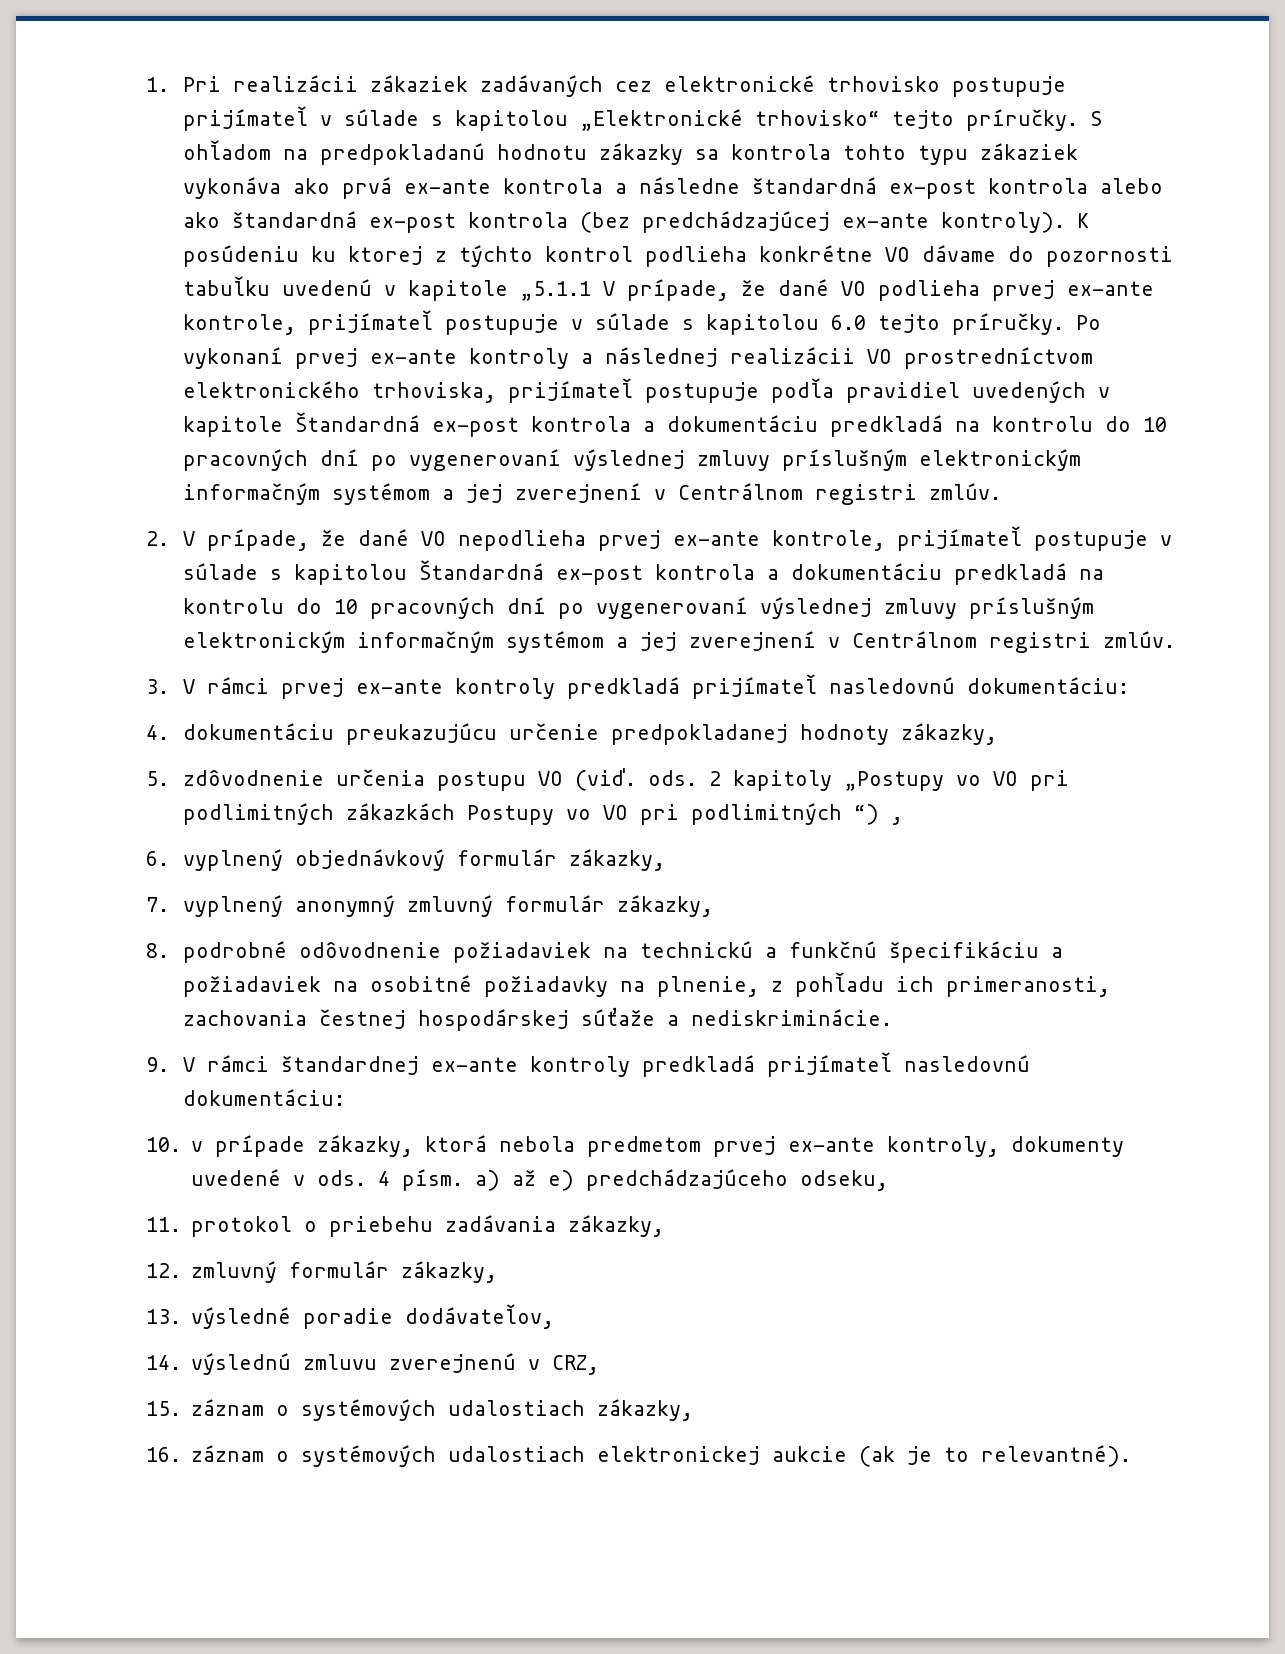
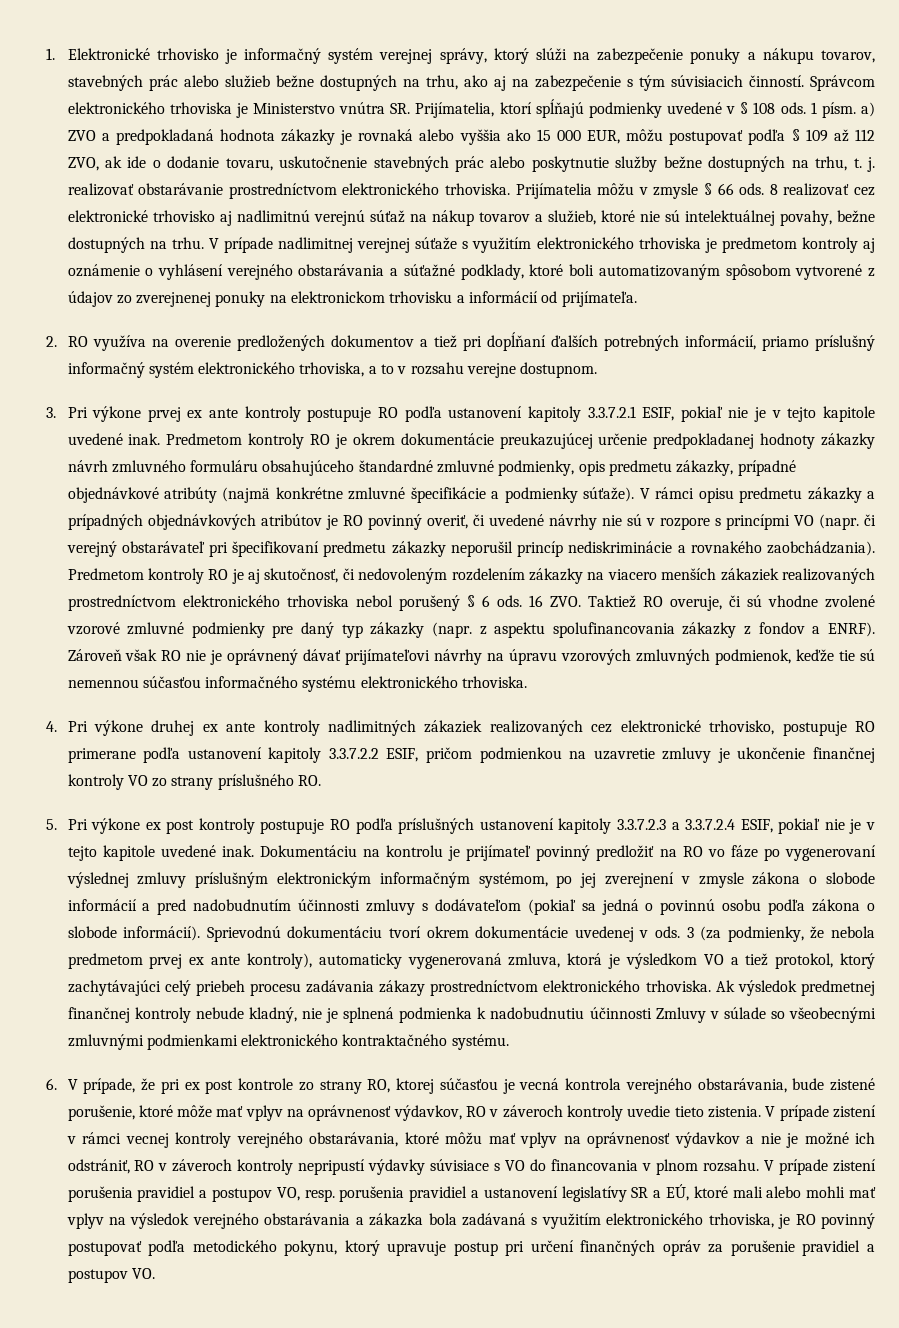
[183,75,1067,97] [183,106,1103,131] [183,140,1079,165] [183,177,1164,199] [183,211,1090,233] [183,245,1174,267] [183,276,1155,301] [183,310,1102,335] [183,347,1094,369] [183,378,1111,403] [183,412,1168,437] [183,449,1082,471] [183,483,1002,505] [145,526,1173,551] [183,560,1105,585] [183,597,1095,619] [183,631,1176,653] [145,674,1130,699] [145,723,998,745] [145,768,1070,791] [183,803,904,825] [145,849,666,871] [145,895,714,917] [145,941,1064,963] [183,972,1111,997] [183,1007,893,1031] [145,1052,1031,1077] [183,1089,346,1106] [145,1135,1125,1157] [191,1169,889,1191] [145,1215,665,1237] [145,1261,498,1283] [145,1304,555,1329] [145,1353,600,1375] [145,1399,694,1421] [145,1445,1132,1467] Pri realizácii zákaziek zadávaných cez elektronické trhovisko postupuje prijímateľ v súlade s kapitolou „Elektronické trhovisko“ tejto príručky. S ohľadom na predpokladanú hodnotu zákazky sa kontrola tohto typu zákaziek vykonáva ako prvá ex-ante kontrola a následne štandardná ex-post kontrola alebo ako štandardná ex-post kontrola (bez predchádzajúcej ex-ante kontroly). K posúdeniu ku ktorej z týchto kontrol podlieha konkrétne VO dávame do pozornosti tabuľku uvedenú v kapitole „5.1.1 V prípade, že dané VO podlieha prvej ex-ante kontrole, prijímateľ postupuje v súlade s kapitolou 6.0 tejto príručky. Po vykonaní prvej ex-ante kontroly a následnej realizácii VO prostredníctvom elektronického trhoviska, prijímateľ postupuje podľa pravidiel uvedených v kapitole Štandardná ex-post kontrola a dokumentáciu predkladá na kontrolu do 10 pracovných dní po vygenerovaní výslednej zmluvy príslušným elektronickým informačným systémom a jej zverejnení v Centrálnom registri zmlúv. // 2. V prípade, že dané VO nepodlieha prvej ex-ante kontrole, prijímateľ postupuje v súlade s kapitolou Štandardná ex-post kontrola a dokumentáciu predkladá na kontrolu do 10 pracovných dní po vygenerovaní výslednej zmluvy príslušným elektronickým informačným systémom a jej zverejnení v Centrálnom registri zmlúv. // 3. V rámci prvej ex-ante kontroly predkladá prijímateľ nasledovnú dokumentáciu: // 4. dokumentáciu preukazujúcu určenie predpokladanej hodnoty zákazky, // 5. zdôvodnenie určenia postupu VO (viď. ods. 2 kapitoly „Postupy vo VO pri podlimitných zákazkách Postupy vo VO pri podlimitných “) , // 6. vyplnený objednávkový formulár zákazky, // 7. vyplnený anonymný zmluvný formulár zákazky, // 8. podrobné odôvodnenie požiadaviek na technickú a funkčnú špecifikáciu a požiadaviek na osobitné požiadavky na plnenie, z pohľadu ich primeranosti, zachovania čestnej hospodárskej súťaže a nediskriminácie. // 9. V rámci štandardnej ex-ante kontroly predkladá prijímateľ nasledovnú dokumentáciu: // 10. v prípade zákazky, ktorá nebola predmetom prvej ex-ante kontroly, dokumenty uvedené v ods. 4 písm. a) až e) predchádzajúceho odseku, // 11. protokol o priebehu zadávania zákazky, // 12. zmluvný formulár zákazky, // 13. výsledné poradie dodávateľov, // 14. výslednú zmluvu zverejnenú v CRZ, // 15. záznam o systémových udalostiach zákazky, // 16. záznam o systémových udalostiach elektronickej aukcie (ak je to relevantné). -> [67,48,876,64] [67,75,875,91] [67,99,876,118] [67,129,876,145] [67,156,875,172] [67,183,875,199] [67,210,875,226] [67,237,875,253] [67,264,875,280] [67,291,637,307] [45,332,875,351] [67,362,598,378] [45,406,875,422] [67,433,876,449] [67,460,796,476] [67,487,875,503] [67,514,876,530] [66,541,875,557] [67,568,875,584] [67,595,875,611] [66,622,875,638] [67,649,875,665] [67,676,528,692] [45,720,876,736] [67,747,876,763] [67,774,322,790] [45,818,875,834] [67,845,876,861] [66,872,875,888] [67,899,875,915] [67,926,875,942] [67,953,876,969] [67,980,875,996] [67,1007,876,1023] [67,1034,509,1050] [45,1078,876,1094] [67,1105,876,1121] [66,1132,876,1148] [67,1159,876,1175] [67,1184,877,1202] [66,1213,876,1229] [67,1240,875,1256] [67,1268,155,1283] Elektronické trhovisko je informačný systém verejnej správy, ktorý slúži na zabezpečenie ponuky a nákupu tovarov, stavebných prác alebo služieb bežne dostupných na trhu, ako aj na zabezpečenie s tým súvisiacich činností. Správcom elektronického trhoviska je Ministerstvo vnútra SR. Prijímatelia, ktorí spĺňajú podmienky uvedené v § 108 ods. 1 písm. a) ZVO a predpokladaná hodnota zákazky je rovnaká alebo vyššia ako 15 000 EUR, môžu postupovať podľa § 109 až 112 ZVO, ak ide o dodanie tovaru, uskutočnenie stavebných prác alebo poskytnutie služby bežne dostupných na trhu, t. j. realizovať obstarávanie prostredníctvom elektronického trhoviska. Prijímatelia môžu v zmysle § 66 ods. 8 realizovať cez elektronické trhovisko aj nadlimitnú verejnú súťaž na nákup tovarov a služieb, ktoré nie sú intelektuálnej povahy, bežne dostupných na trhu. V prípade nadlimitnej verejnej súťaže s využitím elektronického trhoviska je predmetom kontroly aj oznámenie o vyhlásení verejného obstarávania a súťažné podklady, ktoré boli automatizovaným spôsobom vytvorené z údajov zo zverejnenej ponuky na elektronickom trhovisku a informácií od prijímateľa. // 2. RO využíva na overenie predložených dokumentov a tiež pri dopĺňaní ďalších potrebných informácií, priamo príslušný informačný systém elektronického trhoviska, a to v rozsahu verejne dostupnom. // 3. Pri výkone prvej ex ante kontroly postupuje RO podľa ustanovení kapitoly 3.3.7.2.1 ESIF, pokiaľ nie je v tejto kapitole uvedené inak. Predmetom kontroly RO je okrem dokumentácie preukazujúcej určenie predpokladanej hodnoty zákazky návrh zmluvného formuláru obsahujúceho štandardné zmluvné podmienky, opis predmetu zákazky, prípadné objednávkové atribúty (najmä konkrétne zmluvné špecifikácie a podmienky súťaže). V rámci opisu predmetu zákazky a prípadných objednávkových atribútov je RO povinný overiť, či uvedené návrhy nie sú v rozpore s princípmi VO (napr. či verejný obstarávateľ pri špecifikovaní predmetu zákazky neporušil princíp nediskriminácie a rovnakého zaobchádzania). Predmetom kontroly RO je aj skutočnosť, či nedovoleným rozdelením zákazky na viacero menších zákaziek realizovaných prostredníctvom elektronického trhoviska nebol porušený § 6 ods. 16 ZVO. Taktiež RO overuje, či sú vhodne zvolené vzorové zmluvné podmienky pre daný typ zákazky (napr. z aspektu spolufinancovania zákazky z fondov a ENRF). Zároveň však RO nie je oprávnený dávať prijímateľovi návrhy na úpravu vzorových zmluvných podmienok, keďže tie sú nemennou súčasťou informačného systému elektronického trhoviska. // 4. Pri výkone druhej ex ante kontroly nadlimitných zákaziek realizovaných cez elektronické trhovisko, postupuje RO primerane podľa ustanovení kapitoly 3.3.7.2.2 ESIF, pričom podmienkou na uzavretie zmluvy je ukončenie finančnej kontroly VO zo strany príslušného RO. // 5. Pri výkone ex post kontroly postupuje RO podľa príslušných ustanovení kapitoly 3.3.7.2.3 a 3.3.7.2.4 ESIF, pokiaľ nie je v tejto kapitole uvedené inak. Dokumentáciu na kontrolu je prijímateľ povinný predložiť na RO vo fáze po vygenerovaní výslednej zmluvy príslušným elektronickým informačným systémom, po jej zverejnení v zmysle zákona o slobode informácií a pred nadobudnutím účinnosti zmluvy s dodávateľom (pokiaľ sa jedná o povinnú osobu podľa zákona o slobode informácií). Sprievodnú dokumentáciu tvorí okrem dokumentácie uvedenej v ods. 3 (za podmienky, že nebola predmetom prvej ex ante kontroly), automaticky vygenerovaná zmluva, ktorá je výsledkom VO a tiež protokol, ktorý zachytávajúci celý priebeh procesu zadávania zákazy prostredníctvom elektronického trhoviska. Ak výsledok predmetnej finančnej kontroly nebude kladný, nie je splnená podmienka k nadobudnutiu účinnosti Zmluvy v súlade so všeobecnými zmluvnými podmienkami elektronického kontraktačného systému. // 6. V prípade, že pri ex post kontrole zo strany RO, ktorej súčasťou je vecná kontrola verejného obstarávania, bude zistené porušenie, ktoré môže mať vplyv na oprávnenosť výdavkov, RO v záveroch kontroly uvedie tieto zistenia. V prípade zistení v rámci vecnej kontroly verejného obstarávania, ktoré môžu mať vplyv na oprávnenosť výdavkov a nie je možné ich odstrániť, RO v záveroch kontroly nepripustí výdavky súvisiace s VO do financovania v plnom rozsahu. V prípade zistení porušenia pravidiel a postupov VO, resp. porušenia pravidiel a ustanovení legislatívy SR a EÚ, ktoré mali alebo mohli mať vplyv na výsledok verejného obstarávania a zákazka bola zadávaná s využitím elektronického trhoviska, je RO povinný postupovať podľa metodického pokynu, ktorý upravuje postup pri určení finančných opráv za porušenie pravidiel a postupov VO.

